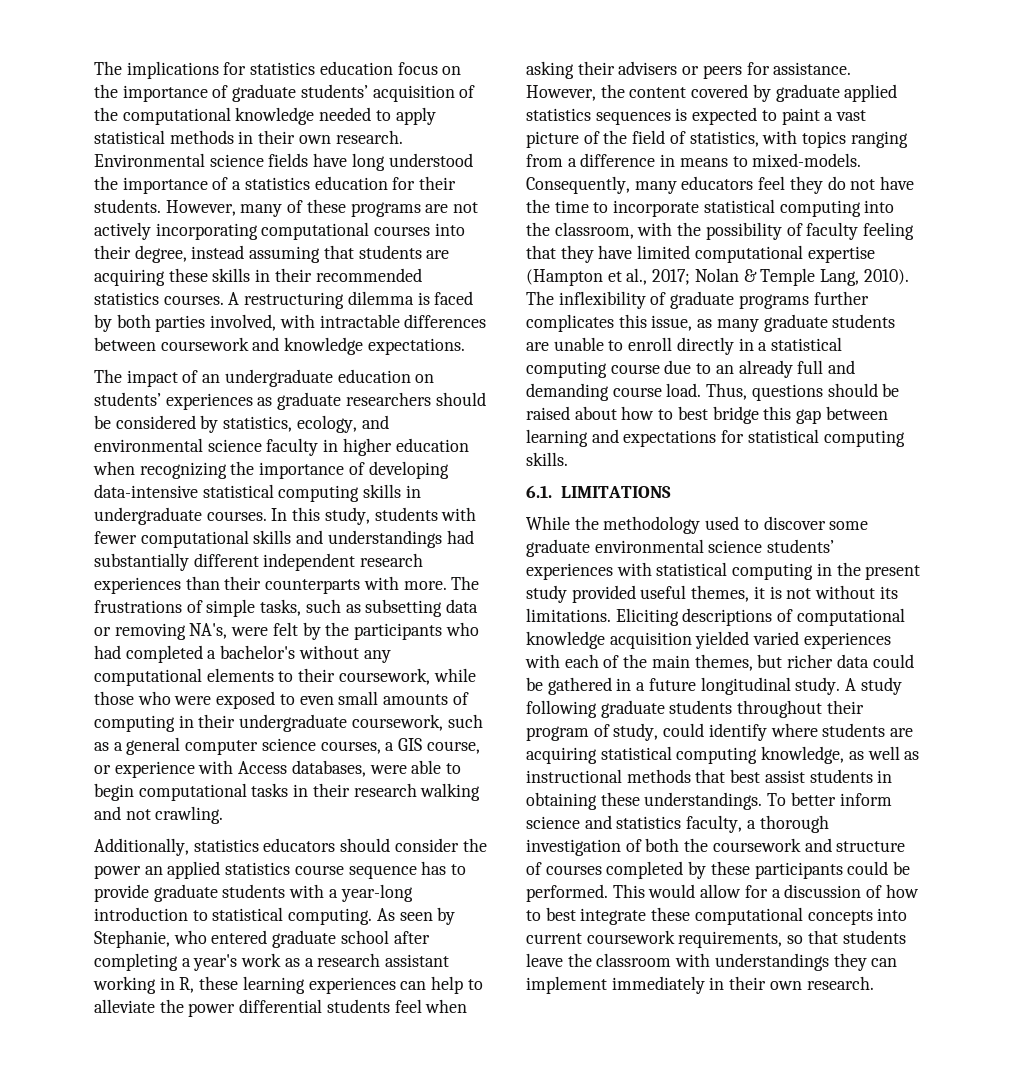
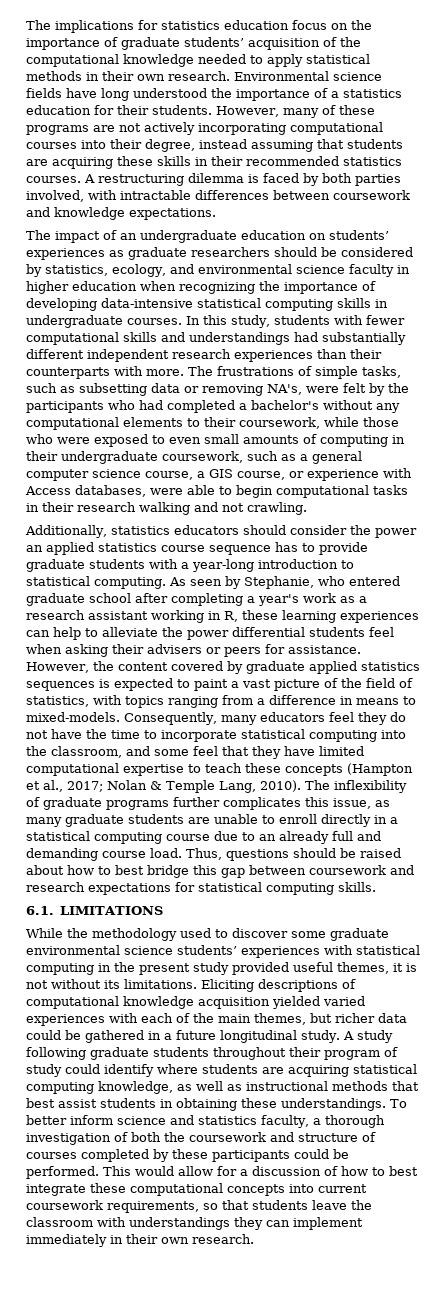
[320,741,381,754] courses, -> [145,471,193,480] course,
[637,222,915,240] with the possibility of faculty feeling -> [126,746,218,756] and some feel
(875, 254) none -> [188,763,343,776] to teach these concepts
[526,429,619,447] learning and -> [309,865,414,875] [26,882,85,892] coursework and research
[613,723,659,741] study, -> [26,1064,62,1077] study

